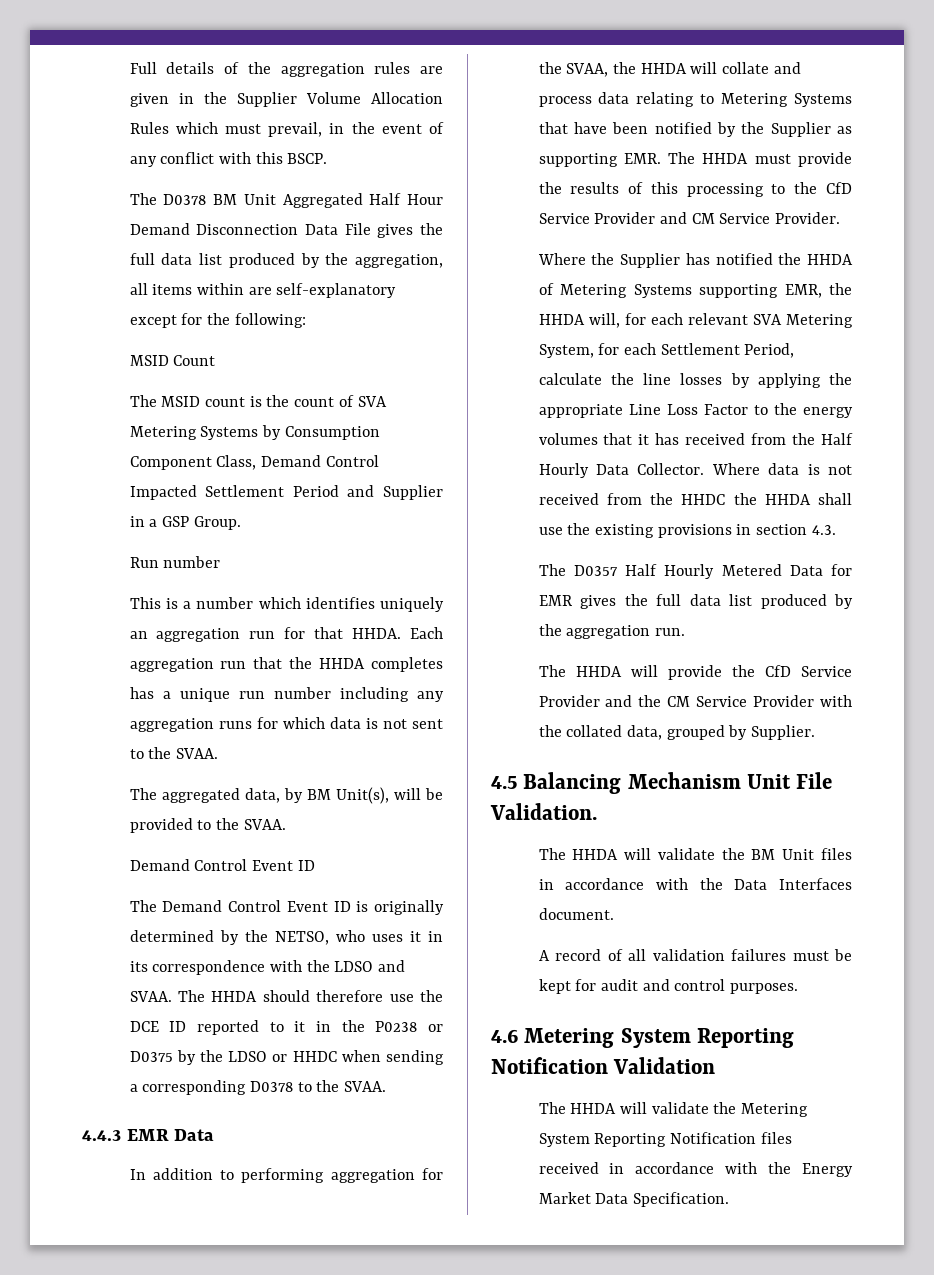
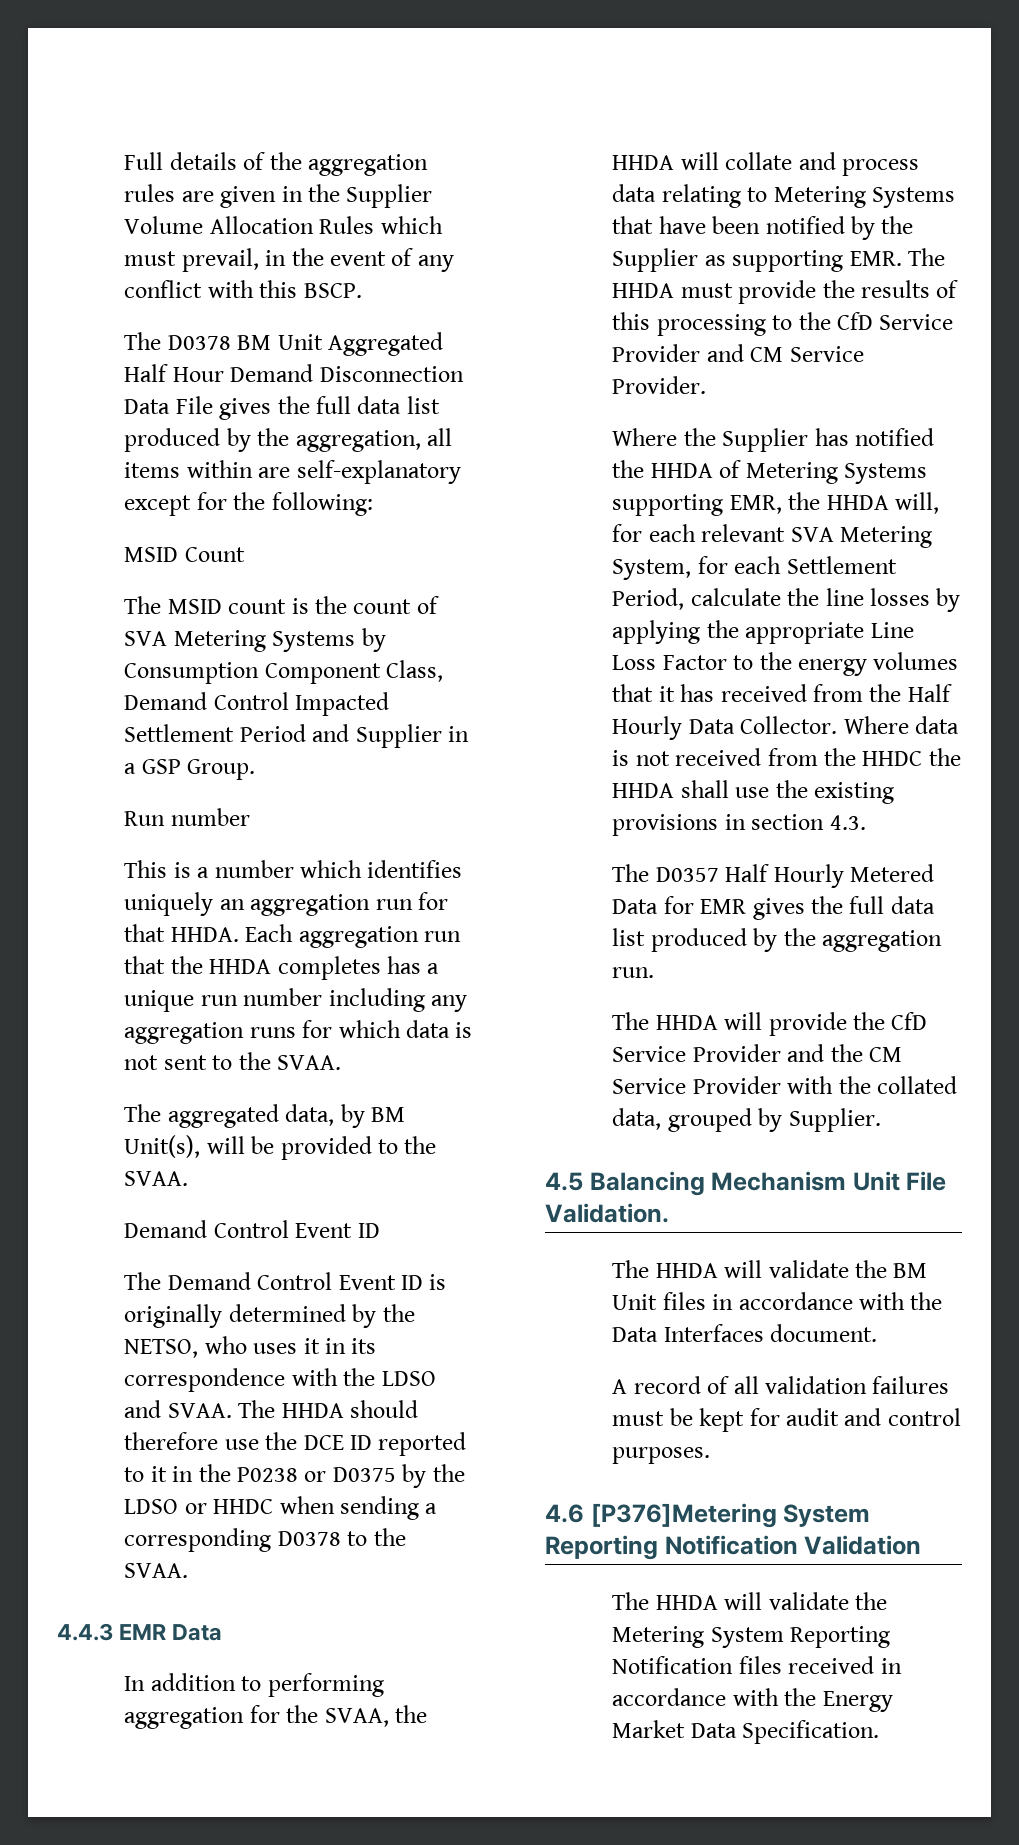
[524,1028,615,1048] Metering -> [590,1503,777,1528] [P376]Metering

